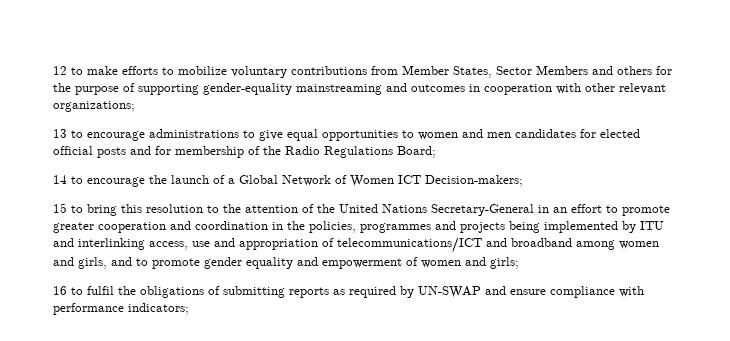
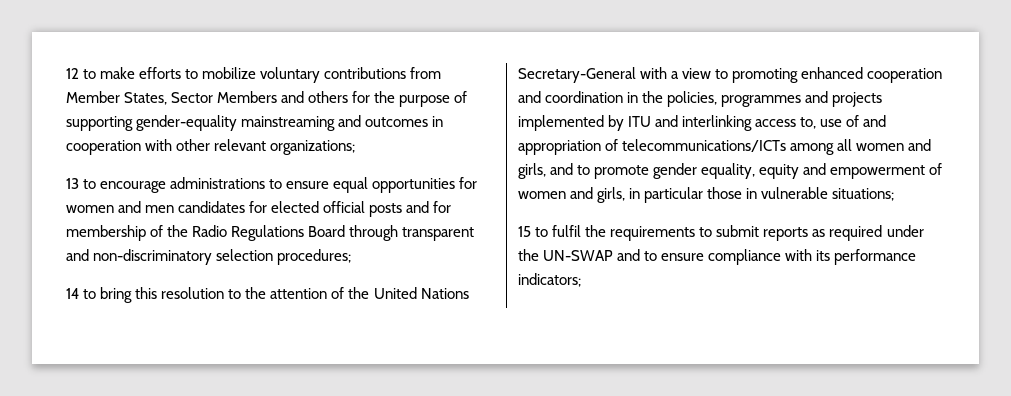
[259,130,283,141] give -> [286,181,330,189] ensure
[402,130,414,138] to -> [459,177,478,189] for
[397,146,436,158] [53,175,523,187] [53,203,67,213] Board; // 14 to encourage the launch of a Global Network of Women ICT Decision-makers; // 15 -> [308,225,475,241] [66,249,352,265] [66,288,79,299] Board through transparent and non-discriminatory selection procedures; // 14
[538,204,670,216] [53,222,94,233] in an effort to promote greater -> [640,67,864,83] with a view to promoting enhanced
[509,221,540,233] being -> (883, 99) none
[149,237,615,253] access, use and appropriation of telecommunications/ICT and broadband among -> [755,115,887,129] [518,139,853,155] access to, use of and appropriation of telecommunications/ICTs among all
[246,257,293,269] equality -> [701,163,800,179] equality, equity
[490,257,519,269] [53,286,285,298] girls; // 16 to fulfil the obligations of submitting -> [597,187,895,203] [518,225,760,241] girls, in particular those in vulnerable situations; // 15 to fulfil the requirements to submit
[400,286,414,298] by -> [886,225,924,237] [518,249,539,261] under the
(506, 290) none -> [644,251,658,261] to
(644, 291) none -> [816,250,831,261] its

